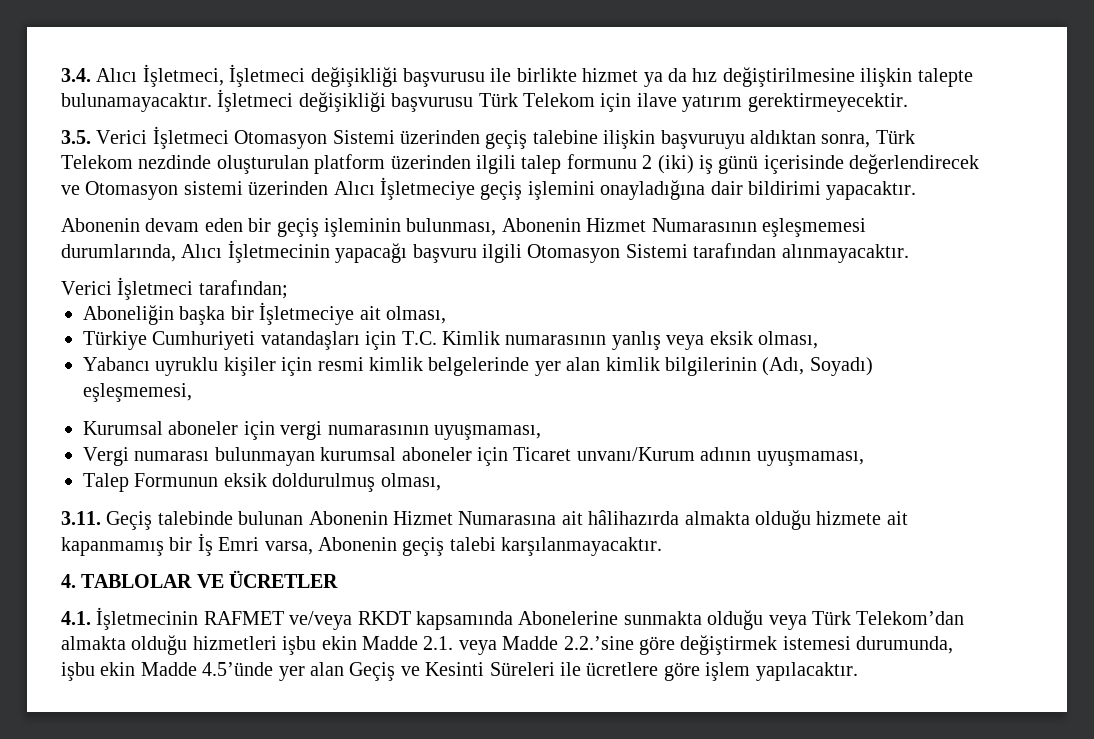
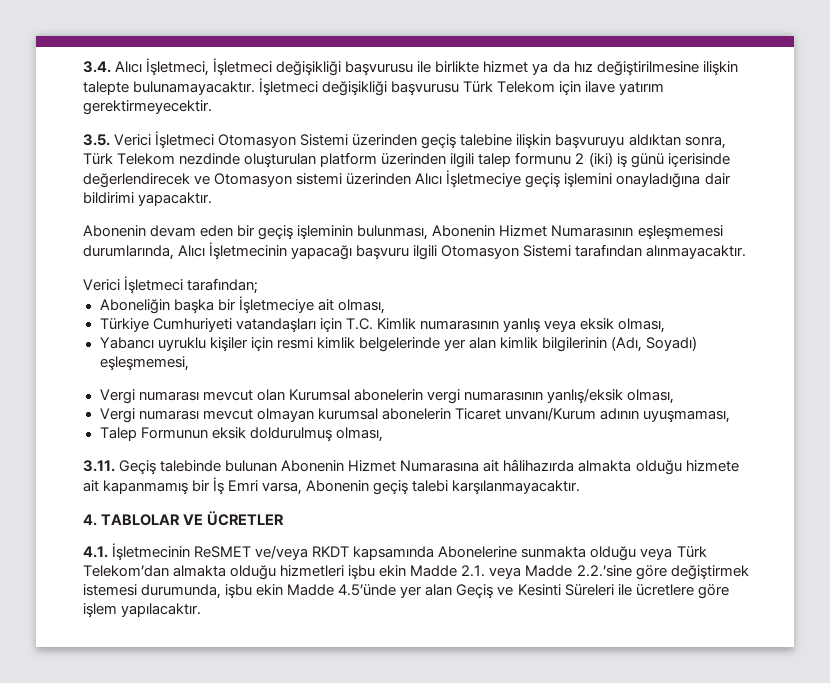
[83,421,541,440] [83,447,508,466] Kurumsal aboneler için vergi numarasının uyuşmaması, // Vergi numarası bulunmayan kurumsal aboneler için -> [99,388,674,404] [99,408,451,423] Vergi numarası mevcut olan Kurumsal abonelerin vergi numarasının yanlış/eksik olması, // Vergi numarası mevcut olmayan kurumsal abonelerin
[203,611,284,625] RAFMET -> [194,546,252,558] ReSMET

